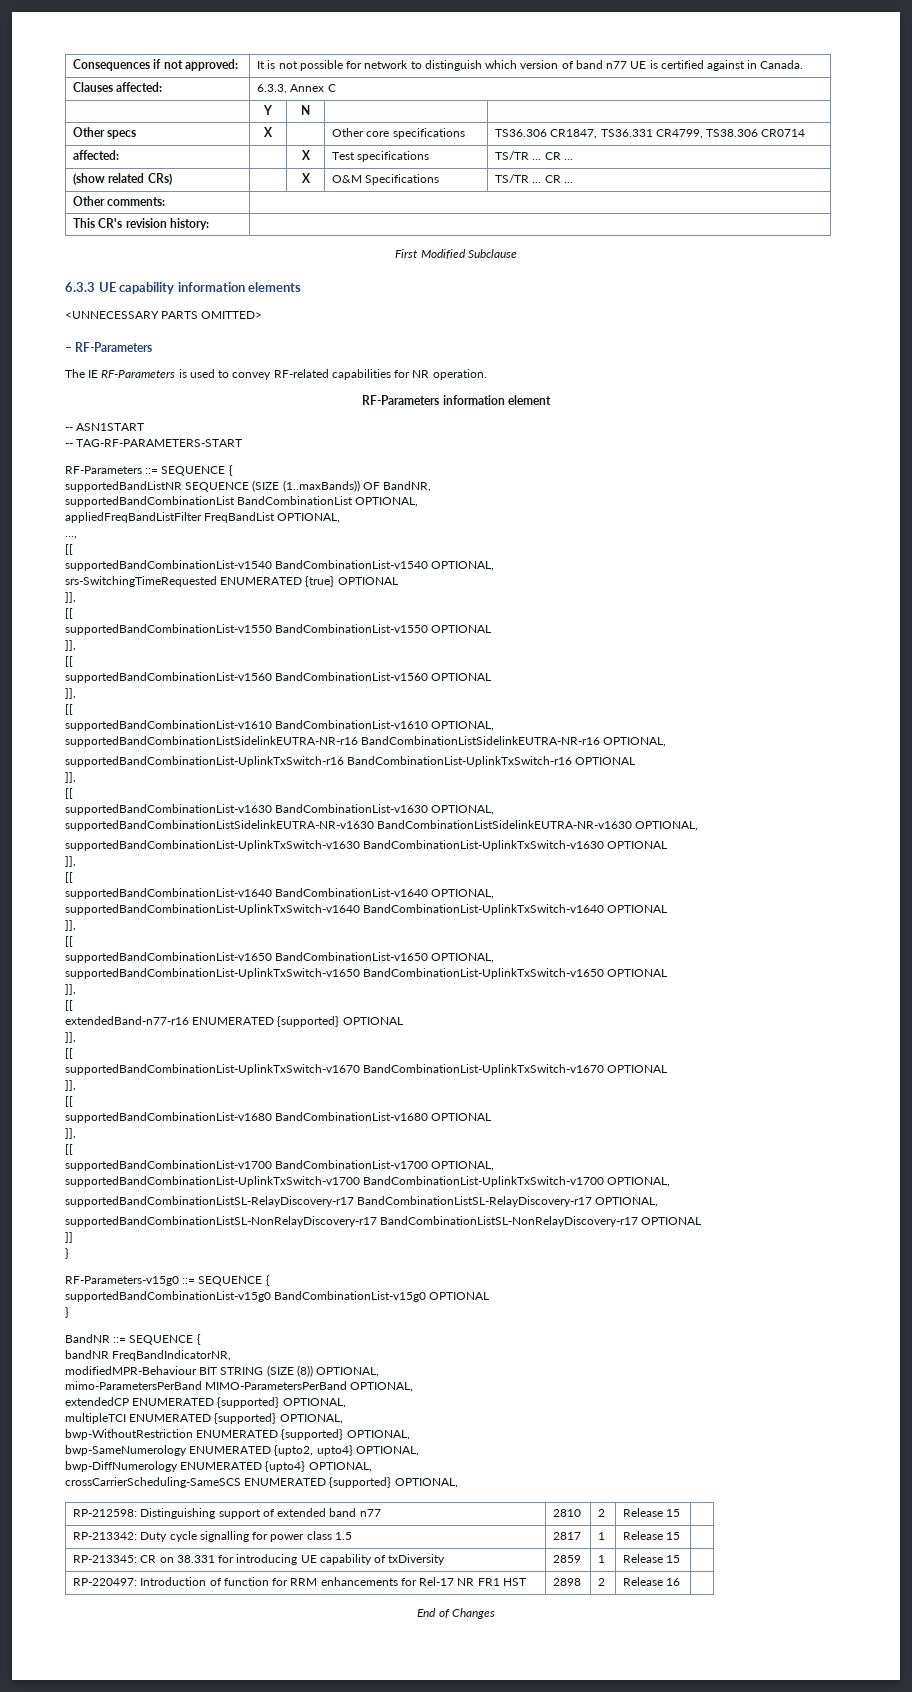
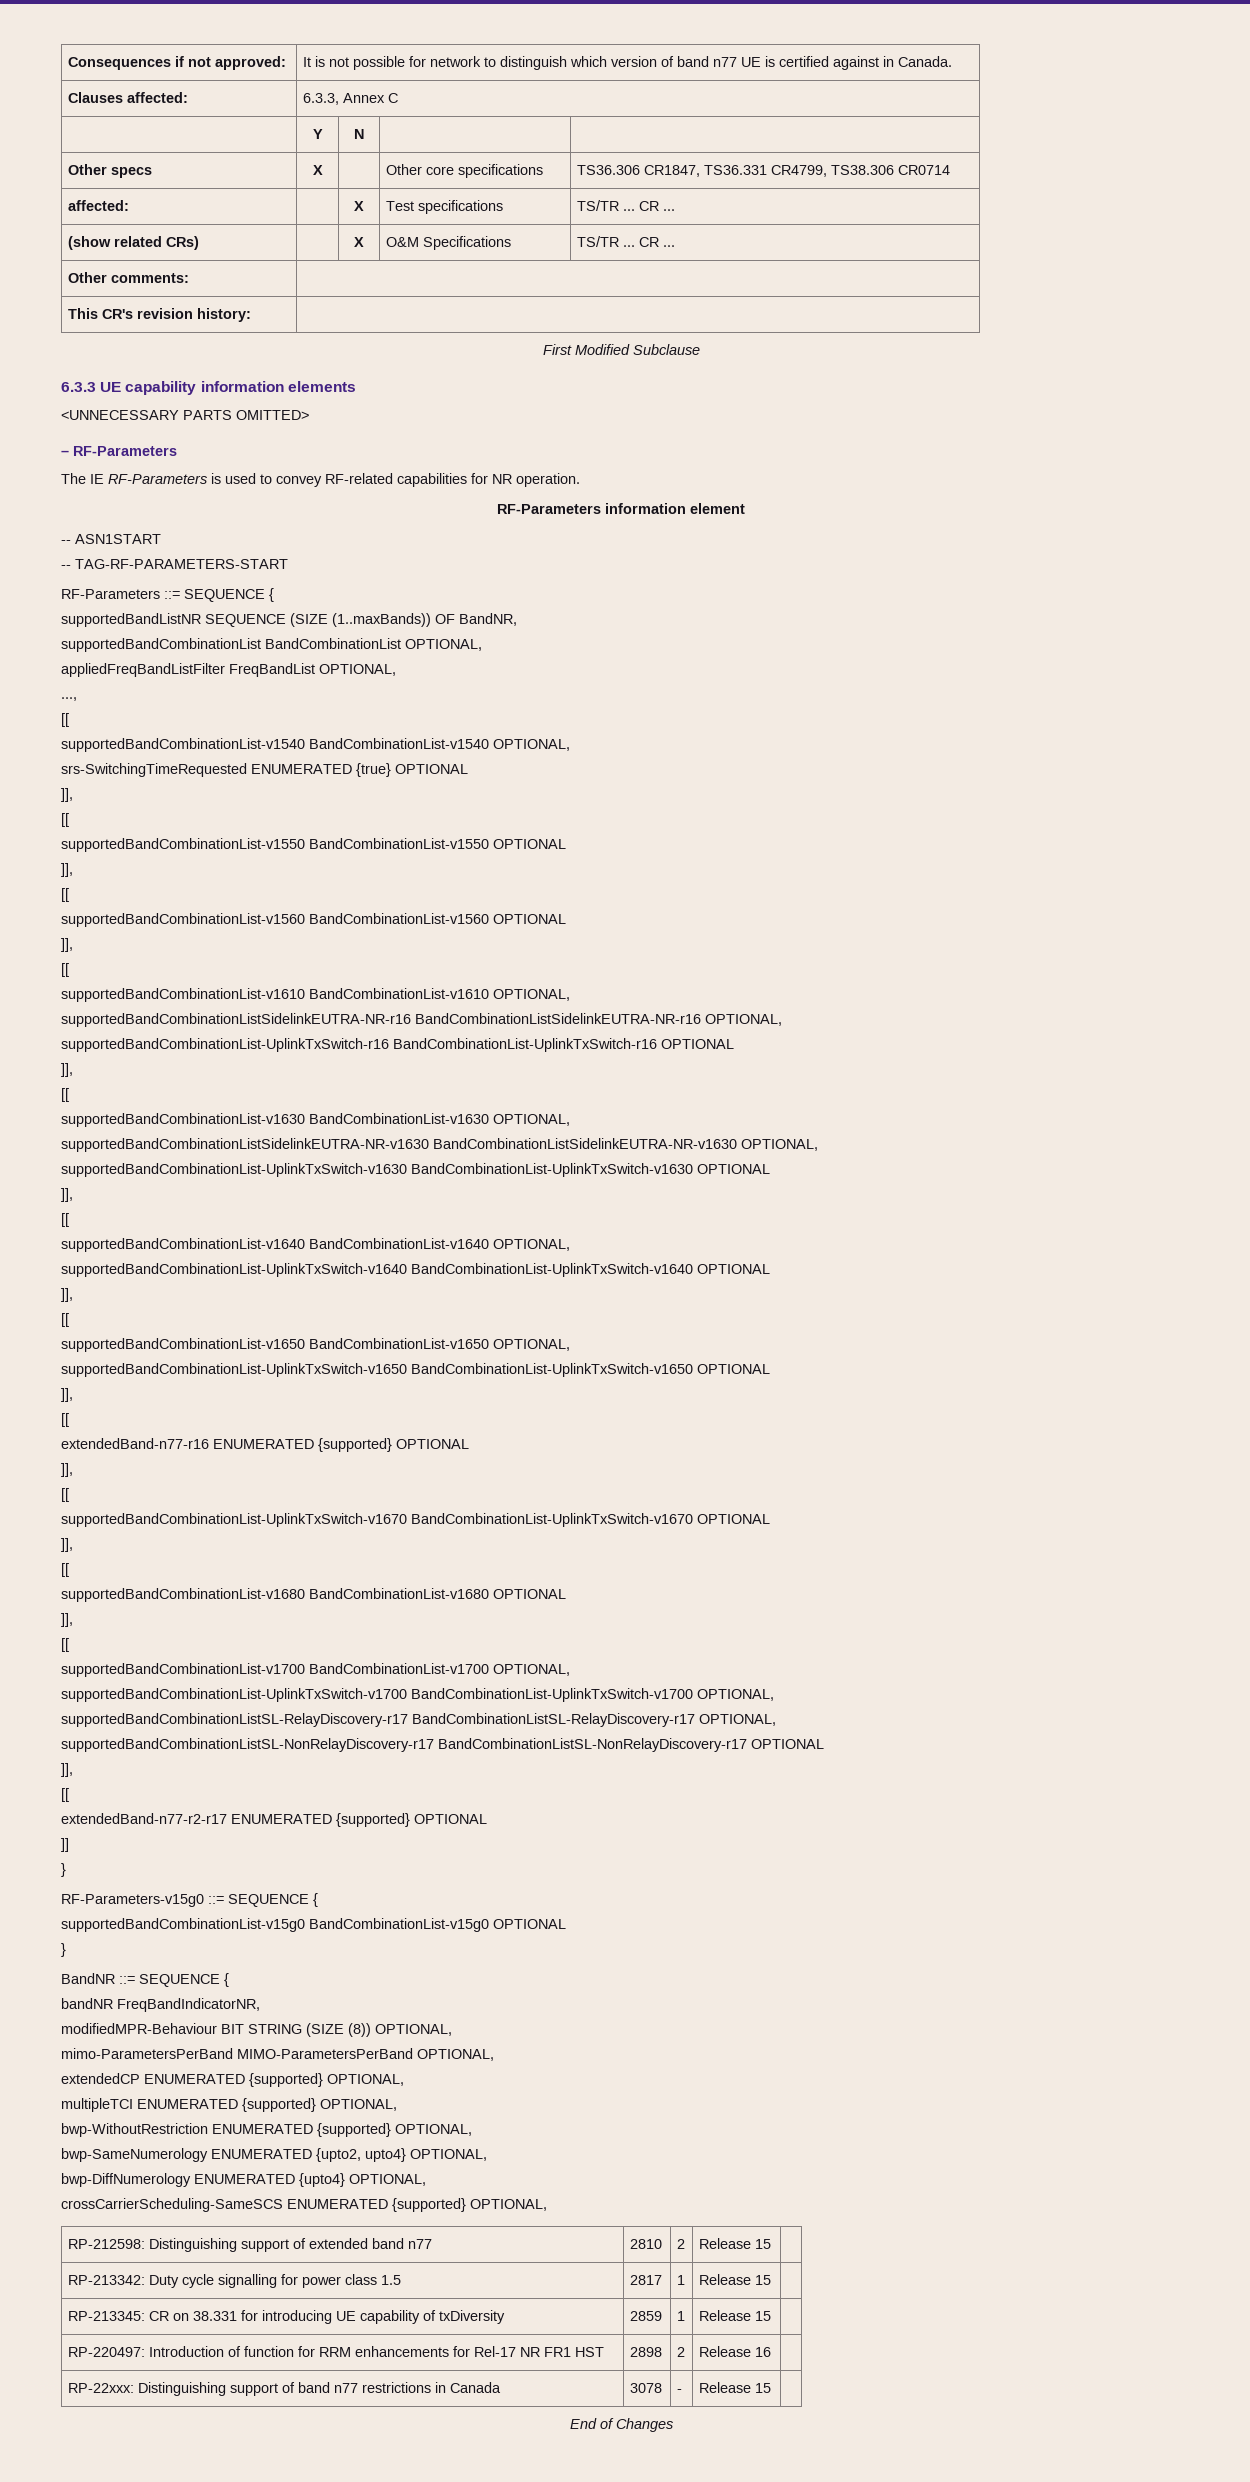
(702, 1221) none -> [61,1763,73,1777] [61,1788,69,1802] [61,1813,487,1827] // ]], // [[ // extendedBand-n77-r2-r17 ENUMERATED {supported} OPTIONAL
(681, 1582) none -> [67,2382,501,2396] [629,2383,662,2393] [676,2389,682,2393] [698,2382,771,2393] // RP-22xxx: Distinguishing support of band n77 restrictions in Canada | 3078 | - | Release 15 |

